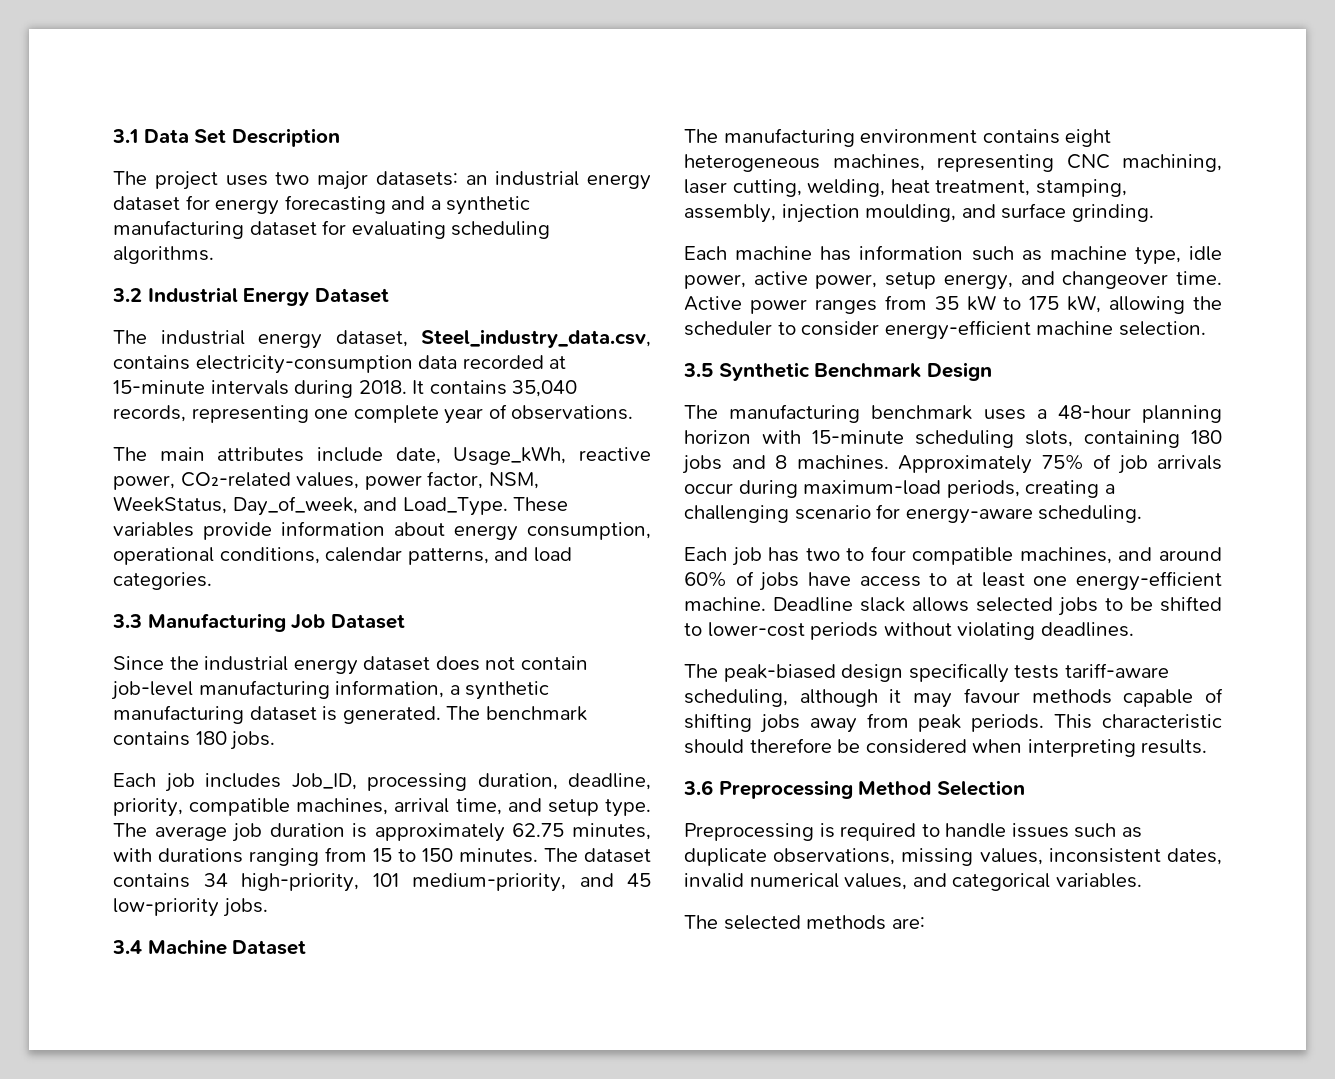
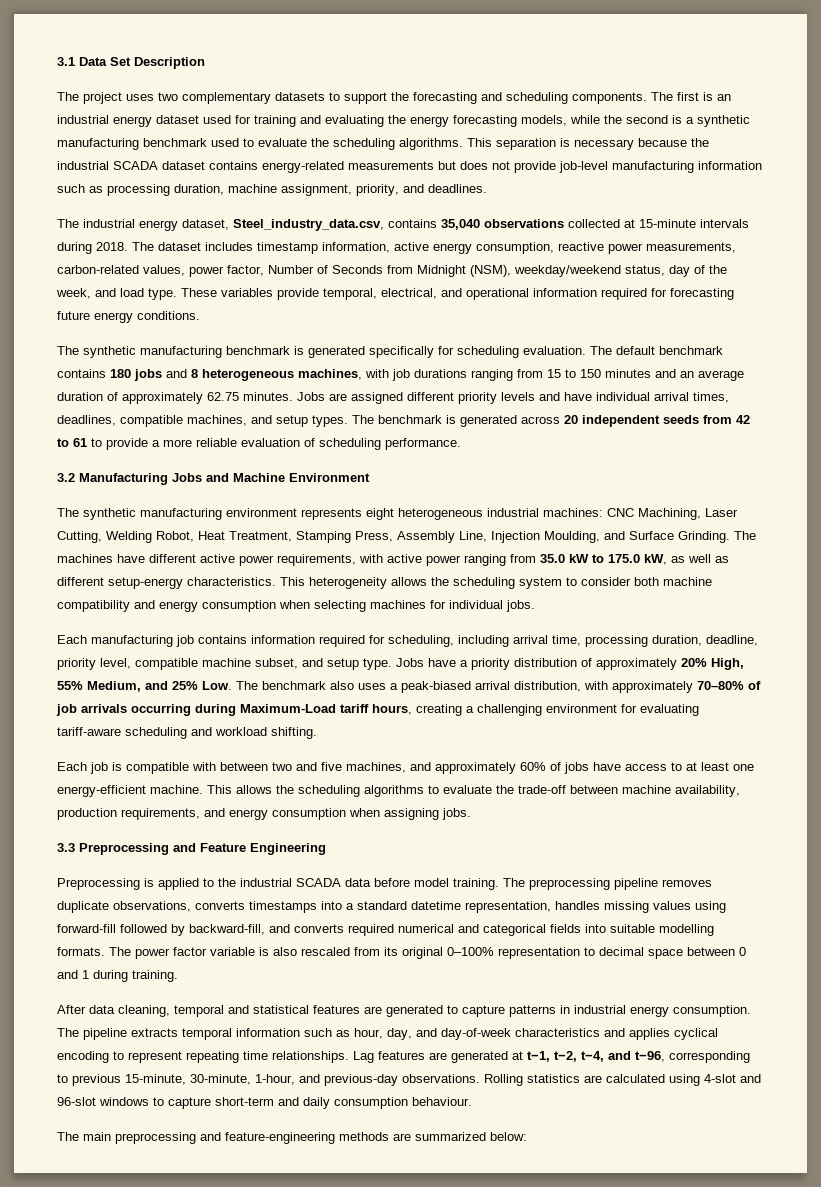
[317,171,651,190] [113,195,531,215] [113,220,551,239] [113,246,214,264] [112,287,389,306] major datasets: an industrial energy dataset for energy forecasting and a synthetic manufacturing dataset for evaluating scheduling algorithms. // 3.2 Industrial Energy Dataset -> [182,92,731,104] [57,115,750,127] [57,138,709,150] [57,161,762,173] [57,184,487,196] complementary datasets to support the forecasting and scheduling components. The first is an industrial energy dataset used for training and evaluating the energy forecasting models, while the second is a synthetic manufacturing benchmark used to evaluate the scheduling algorithms. This separation is necessary because the industrial SCADA dataset contains energy-related measurements but does not provide job-level manufacturing information such as processing duration, machine assignment, priority, and deadlines.
[195,355,544,374] electricity-consumption data recorded -> [441,219,620,230] 35,040 observations collected
[412,380,578,397] [113,404,634,424] [113,446,651,465] [113,471,539,490] [113,496,569,516] [113,521,651,541] [113,547,572,565] [113,572,212,590] [112,613,405,632] [113,656,588,675] [111,680,550,700] [113,705,587,724] [113,731,276,750] [113,773,651,792] [113,798,652,817] [113,823,651,842] [113,848,152,862] It contains 35,040 records, representing one complete year of observations. // The main attributes include date, Usage_kWh, reactive power, CO₂-related values, power factor, NSM, WeekStatus, Day_of_week, and Load_Type. These variables provide information about energy consumption, operational conditions, calendar patterns, and load categories. // 3.3 Manufacturing Job Dataset // Since the industrial energy dataset does not contain job-level manufacturing information, a synthetic manufacturing dataset is generated. The benchmark contains 180 jobs. // Each job includes Job_ID, processing duration, deadline, priority, compatible machines, arrival time, and setup type. The average job duration is approximately 62.75 minutes, with -> [132,242,736,254] [57,265,727,277] [56,288,734,300] [57,311,200,323] [57,346,723,358] [57,369,410,381] The dataset includes timestamp information, active energy consumption, reactive power measurements, carbon-related values, power factor, Number of Seconds from Midnight (NSM), weekday/weekend status, day of the week, and load type. These variables provide temporal, electrical, and operational information required for forecasting future energy conditions. // The synthetic manufacturing benchmark is generated specifically for scheduling evaluation. The default benchmark contains 180 jobs and 8 heterogeneous machines, with job
[459,848,651,863] [113,873,651,892] [113,898,268,917] [112,939,307,955] [684,128,1112,147] [684,154,1222,172] [684,179,1127,197] [684,203,1154,223] [684,245,1222,265] [684,271,1222,290] [684,295,1222,314] [684,320,1206,340] [683,362,992,381] [684,404,1222,423] [684,430,1222,448] [682,454,1222,474] [684,480,1115,498] [684,504,1143,524] [684,546,1222,566] minutes. The dataset contains 34 high-priority, 101 medium-priority, and 45 low-priority jobs. // 3.4 Machine Dataset // The manufacturing environment contains eight heterogeneous machines, representing CNC machining, laser cutting, welding, heat treatment, stamping, assembly, injection moulding, and surface grinding. // Each machine has information such as machine type, idle power, active power, setup energy, and changeover time. Active power ranges from 35 kW to 175 kW, allowing the scheduler to consider energy-efficient machine selection. // 3.5 Synthetic Benchmark Design // The manufacturing benchmark uses a 48-hour planning horizon with 15-minute scheduling slots, containing 180 jobs and 8 machines. Approximately 75% of job arrivals occur during maximum-load periods, creating a challenging scenario for energy-aware scheduling. // Each job has two to four compatible machines, and around -> [605,369,744,381] [57,392,729,404] [57,415,750,427] [57,438,461,450] [57,473,370,485] [57,508,738,520] [57,531,756,543] [57,554,729,566] [57,577,712,589] [57,600,535,612] [57,635,758,647] [57,658,744,670] [57,681,761,693] [56,704,699,716] [57,727,317,739] [57,762,516,774] minutes and an average duration of approximately 62.75 minutes. Jobs are assigned different priority levels and have individual arrival times, deadlines, compatible machines, and setup types. The benchmark is generated across 20 independent seeds from 42 to 61 to provide a more reliable evaluation of scheduling performance. // 3.2 Manufacturing Jobs and Machine Environment // The synthetic manufacturing environment represents eight heterogeneous industrial machines: CNC Machining, Laser Cutting, Welding Robot, Heat Treatment, Stamping Press, Assembly Line, Injection Moulding, and Surface Grinding. The machines have different active power requirements, with active power ranging from 35.0 kW to 175.0 kW, as well as different setup-energy characteristics. This heterogeneity allows the scheduling system to consider both machine compatibility and energy consumption when selecting machines for individual jobs. // Each manufacturing job contains information required for scheduling, including arrival time, processing duration, deadline, priority level, compatible machine subset, and setup type. Jobs have a priority distribution of approximately 20% High, 55% Medium, and 25% Low. The benchmark also uses a peak-biased arrival distribution, with approximately 70–80% of job arrivals occurring during Maximum-Load tariff hours, creating a challenging environment for evaluating tariff-aware scheduling and workload shifting. // Each job is compatible with between two and five machines, and approximately
[773,596,1222,616] [684,622,1134,640] [684,663,1169,683] [684,688,1223,708] [684,713,1222,733] [684,738,1208,757] [683,780,1025,799] [684,823,1142,841] [684,848,1222,866] [684,873,1142,891] [684,915,925,930] Deadline slack allows selected jobs to be shifted to lower-cost periods without violating deadlines. // The peak-biased design specifically tests tariff-aware scheduling, although it may favour methods capable of shifting jobs away from peak periods. This characteristic should therefore be considered when interpreting results. // 3.6 Preprocessing Method Selection // Preprocessing is required to handle issues such as duplicate observations, missing values, inconsistent dates, invalid numerical values, and categorical variables. // The selected methods are: -> [207,785,740,797] [57,808,471,820] [57,843,326,855] [57,878,712,890] [57,901,726,913] [57,924,714,936] [57,947,746,959] [57,970,178,982] [57,1005,751,1017] [57,1028,718,1040] [57,1051,750,1063] [57,1074,761,1086] [57,1097,472,1109] [57,1132,527,1144] This allows the scheduling algorithms to evaluate the trade-off between machine availability, production requirements, and energy consumption when assigning jobs. // 3.3 Preprocessing and Feature Engineering // Preprocessing is applied to the industrial SCADA data before model training. The preprocessing pipeline removes duplicate observations, converts timestamps into a standard datetime representation, handles missing values using forward-fill followed by backward-fill, and converts required numerical and categorical fields into suitable modelling formats. The power factor variable is also rescaled from its original 0–100% representation to decimal space between 0 and 1 during training. // After data cleaning, temporal and statistical features are generated to capture patterns in industrial energy consumption. The pipeline extracts temporal information such as hour, day, and day-of-week characteristics and applies cyclical encoding to represent repeating time relationships. Lag features are generated at t−1, t−2, t−4, and t−96, corresponding to previous 15-minute, 30-minute, 1-hour, and previous-day observations. Rolling statistics are calculated using 4-slot and 96-slot windows to capture short-term and daily consumption behaviour. // The main preprocessing and feature-engineering methods are summarized below:

